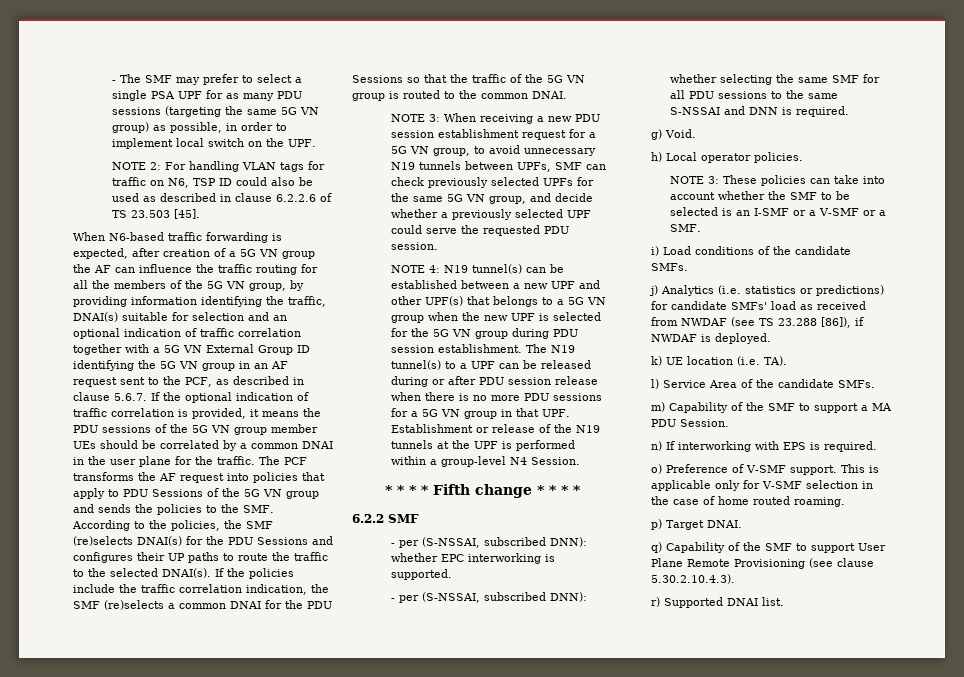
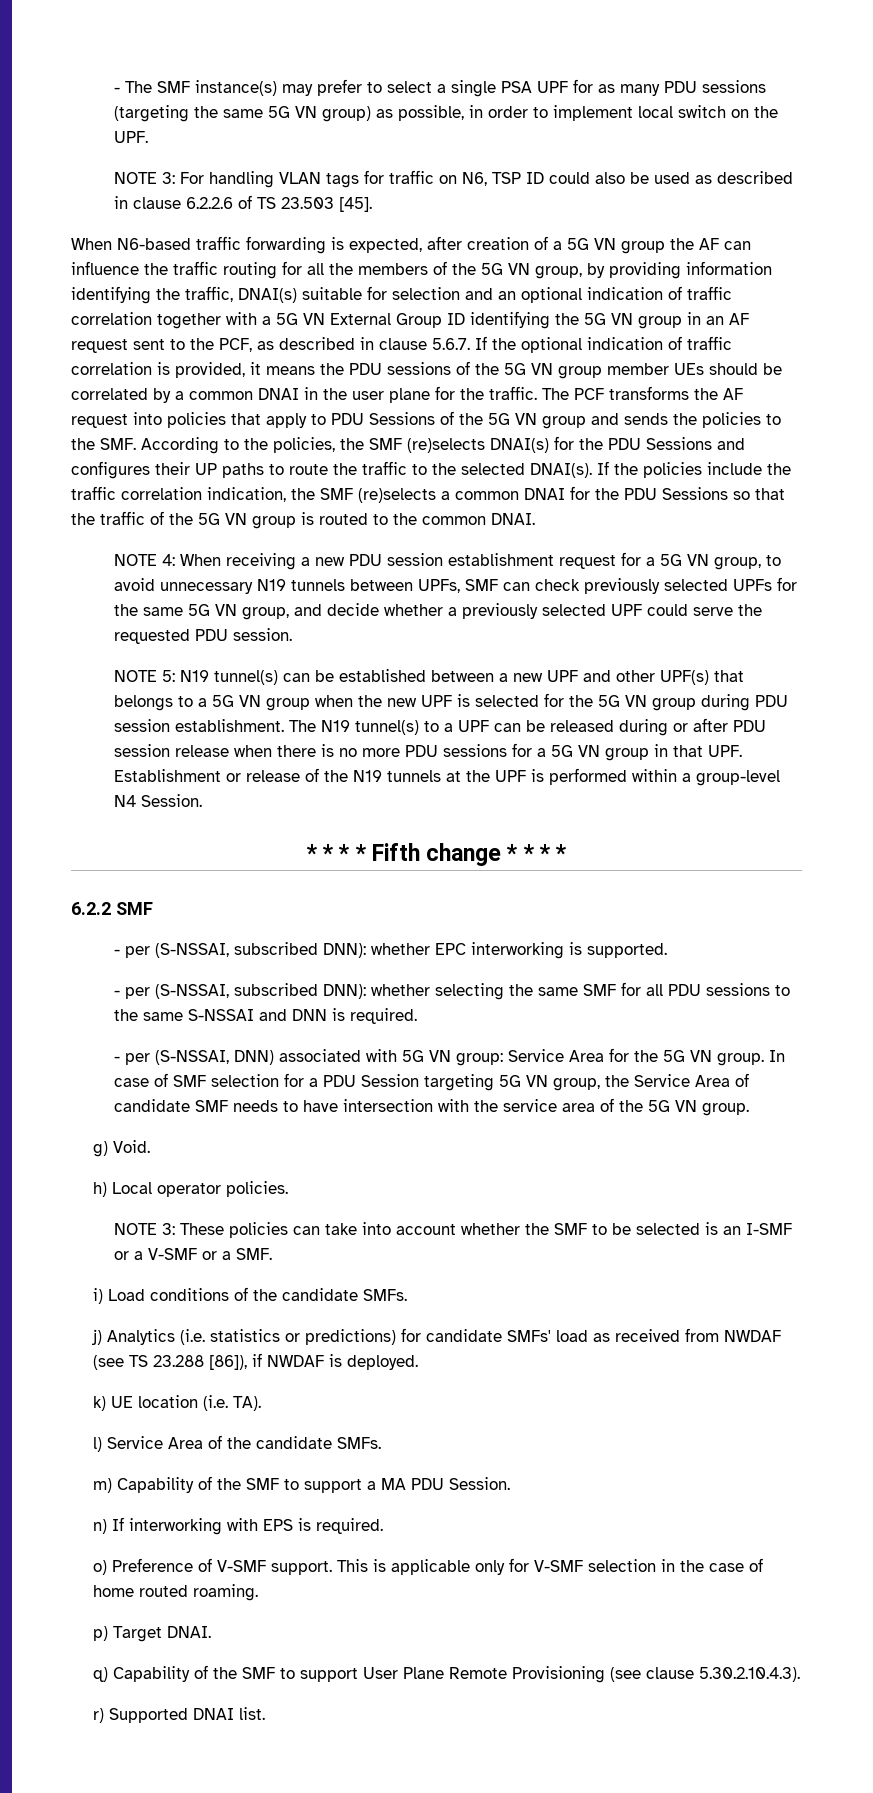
(173, 79) none -> [195,80,278,96] instance(s)
[150,162,162,170] 2: -> [162,172,176,184] 3:
[429,114,441,122] 3: -> [162,554,176,566] 4:
[429,265,441,273] 4: -> [162,670,176,682] 5:
(850, 111) none -> [114,1048,786,1066] [114,1073,750,1091] [114,1098,750,1116] // - per (S-NSSAI, DNN) associated with 5G VN group: Service Area for the 5G VN group. In case of SMF selection for a PDU Session targeting 5G VN group, the Service Area of candidate SMF needs to have intersection with the service area of the 5G VN group.

